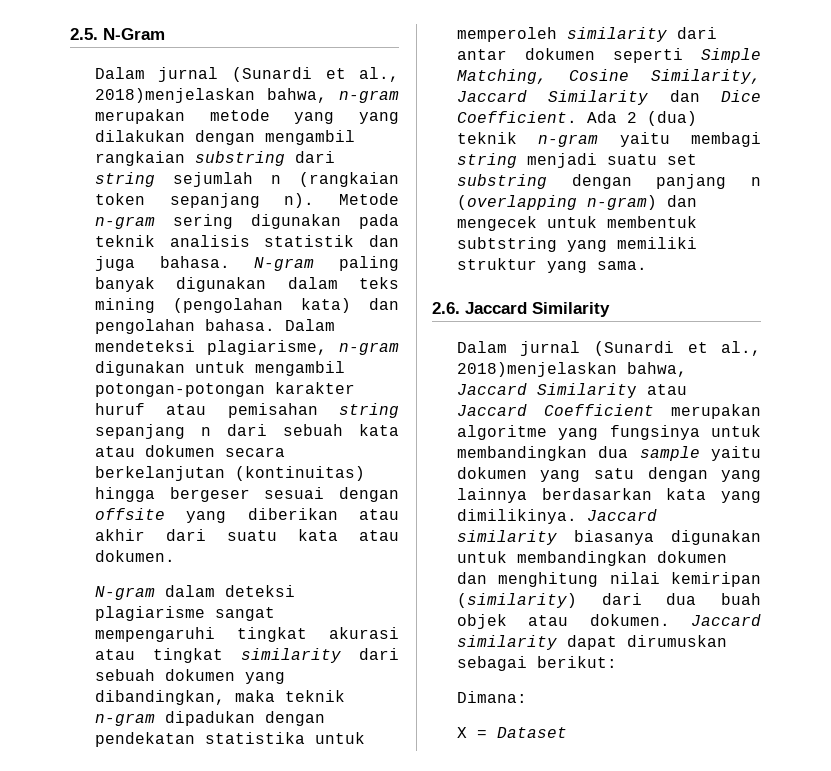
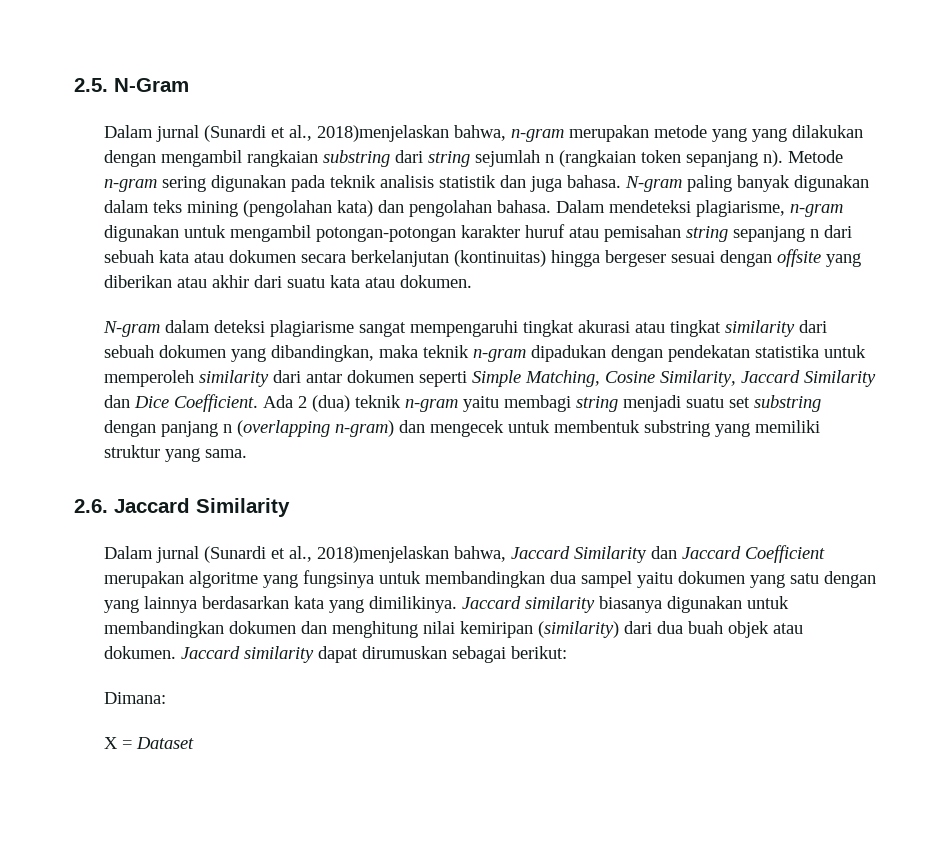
[456,237,557,252] subtstring -> [643,420,710,437] substring
[646,384,687,395] atau -> [650,546,677,559] dan
[639,446,700,461] sample -> [580,571,632,588] sampel

